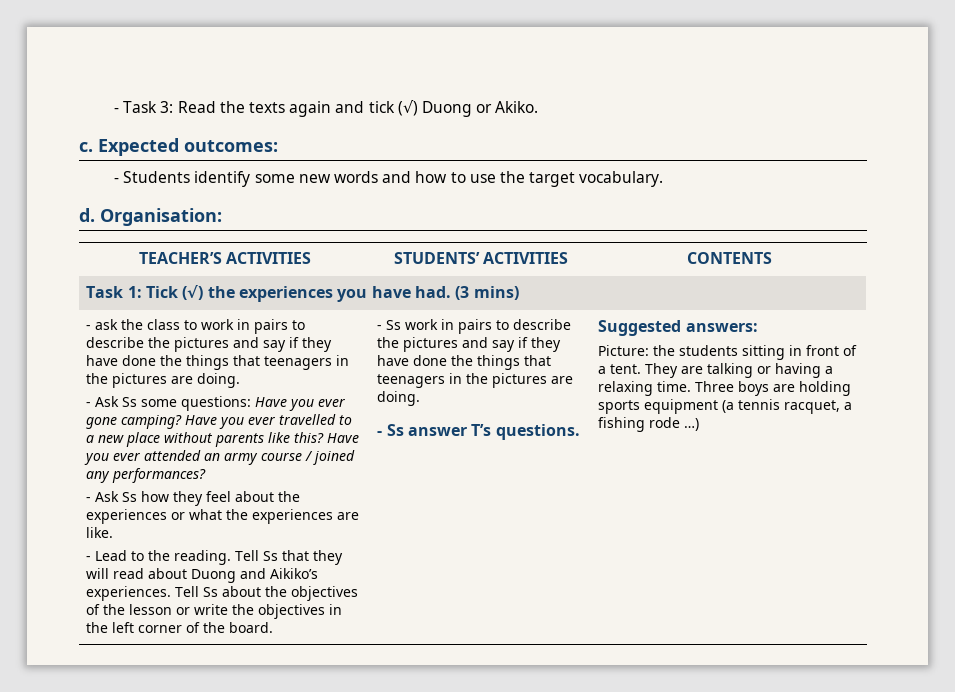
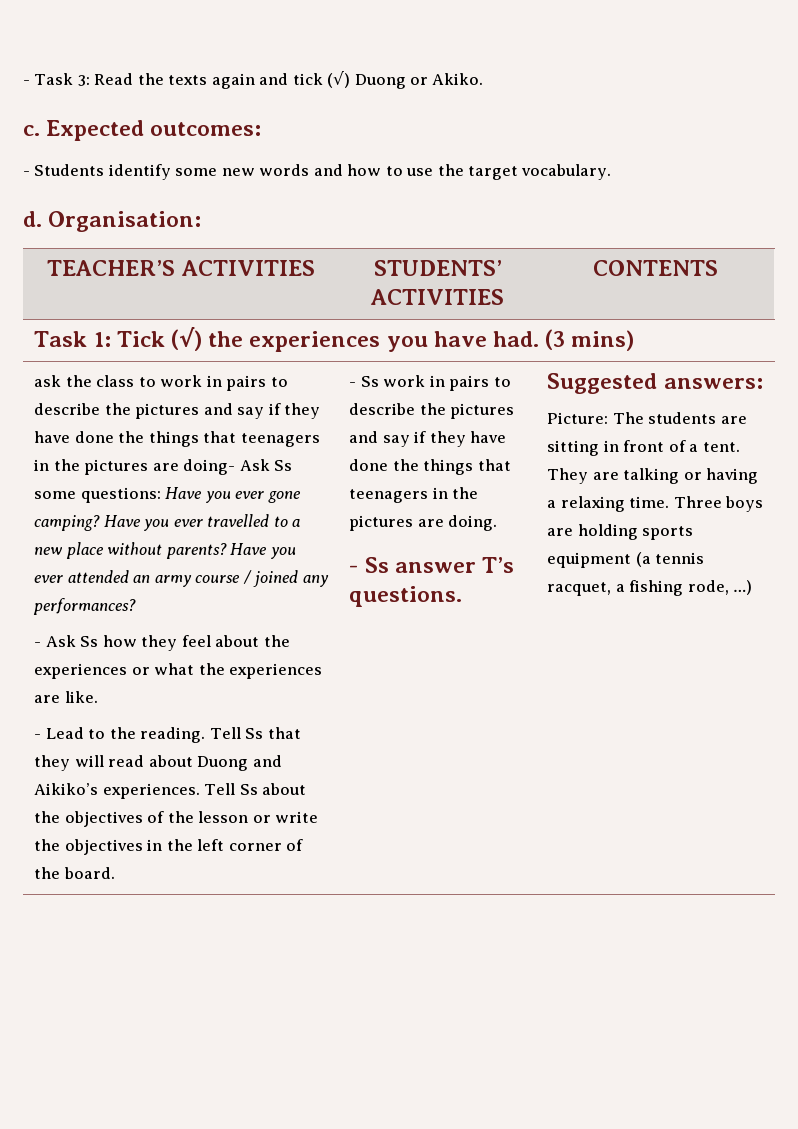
[86,325,92,330] - -> (635, 340) none
[197,373,241,388] [86,402,92,407] doing. // - -> [183,459,236,475] doing-
[215,432,325,447] parents like this? -> [165,543,227,559] parents?
[653,345,739,356] the students -> [612,412,747,424] The students are
[649,417,681,428] rode -> [687,580,729,595] rode,

